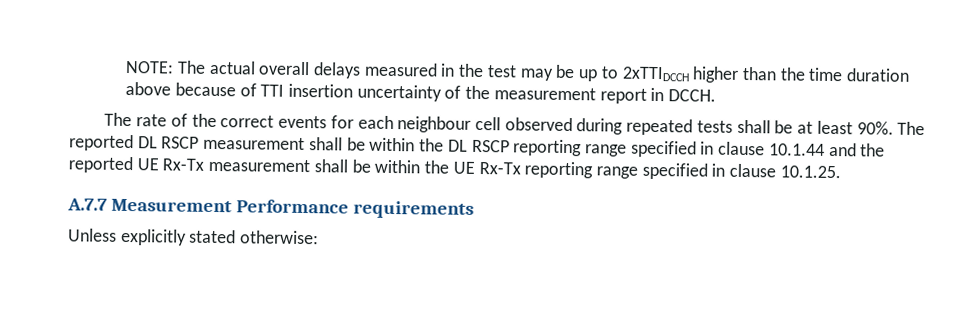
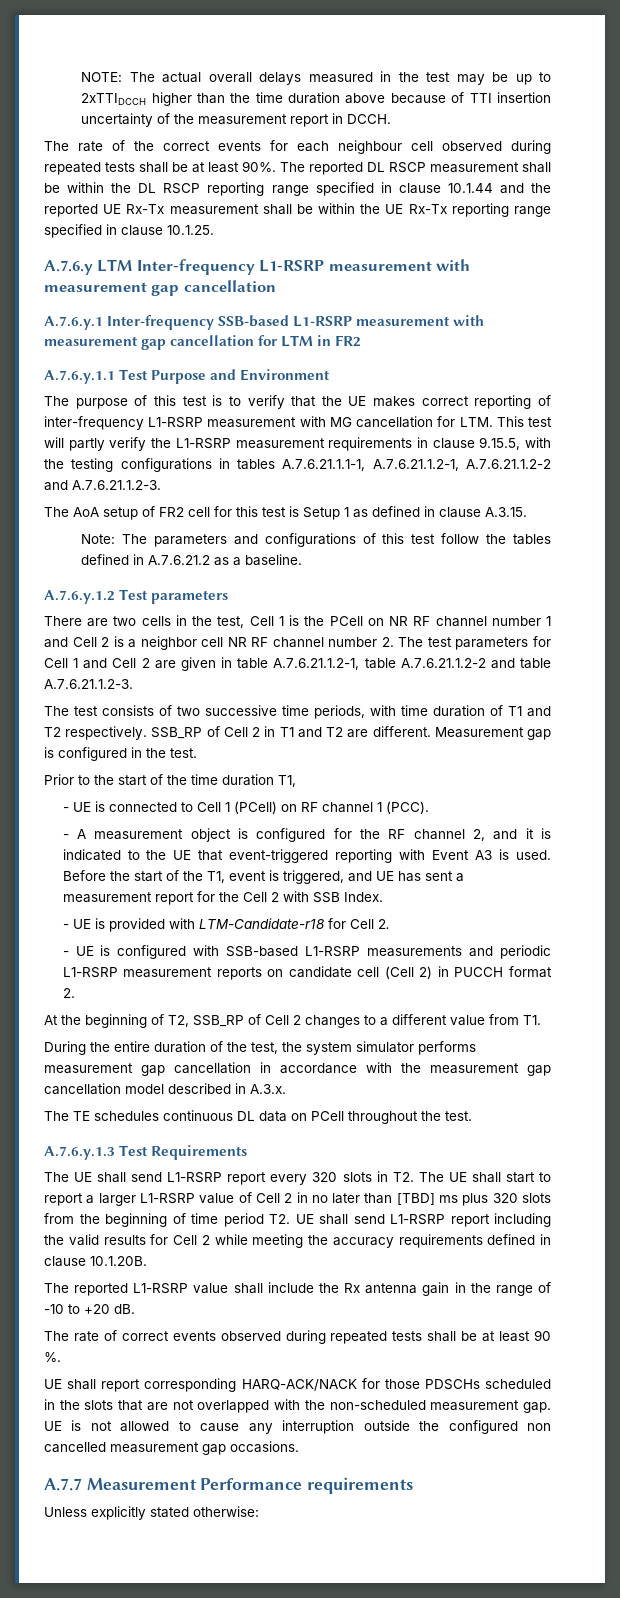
(841, 172) none -> [44,259,471,275] [44,280,276,296] [44,315,485,330] [44,335,362,350] [44,369,331,384] [44,395,552,409] [44,416,552,430] [44,437,551,451] [44,458,551,472] [44,480,161,491] [44,506,527,520] [81,533,552,547] [81,554,303,566] [44,589,229,604] [44,615,552,628] [44,636,552,650] [44,657,551,671] [44,679,133,689] [44,705,551,719] [44,726,551,740] [44,747,197,761] [44,774,296,787] [62,801,429,814] [62,828,552,842] [62,849,551,863] [62,870,464,884] [62,891,383,905] [62,918,390,932] [62,945,551,959] [62,966,552,980] [62,988,75,998] [44,1014,541,1028] [44,1041,476,1055] [44,1062,551,1076] [44,1083,286,1095] [44,1110,472,1124] [44,1145,248,1160] [44,1171,551,1185] [44,1192,551,1206] [44,1213,551,1227] [44,1234,551,1248] [44,1256,147,1267] [44,1282,551,1296] [44,1304,135,1314] [44,1330,551,1344] [44,1352,61,1362] [44,1378,551,1392] [44,1399,552,1413] [44,1420,551,1434] [44,1441,299,1455] // A.7.6.y LTM Inter-frequency L1-RSRP measurement with measurement gap cancellation // A.7.6.y.1 Inter-frequency SSB-based L1-RSRP measurement with measurement gap cancellation for LTM in FR2 // A.7.6.y.1.1 Test Purpose and Environment // The purpose of this test is to verify that the UE makes correct reporting of inter-frequency L1-RSRP measurement with MG cancellation for LTM. This test will partly verify the L1-RSRP measurement requirements in clause 9.15.5, with the testing configurations in tables A.7.6.21.1.1-1, A.7.6.21.1.2-1, A.7.6.21.1.2-2 and A.7.6.21.1.2-3. // The AoA setup of FR2 cell for this test is Setup 1 as defined in clause A.3.15. // Note: The parameters and configurations of this test follow the tables defined in A.7.6.21.2 as a baseline. // A.7.6.y.1.2 Test parameters // There are two cells in the test, Cell 1 is the PCell on NR RF channel number 1 and Cell 2 is a neighbor cell NR RF channel number 2. The test parameters for Cell 1 and Cell 2 are given in table A.7.6.21.1.2-1, table A.7.6.21.1.2-2 and table A.7.6.21.1.2-3. // The test consists of two successive time periods, with time duration of T1 and T2 respectively. SSB_RP of Cell 2 in T1 and T2 are different. Measurement gap is configured in the test. // Prior to the start of the time duration T1, // - UE is connected to Cell 1 (PCell) on RF channel 1 (PCC). // - A measurement object is configured for the RF channel 2, and it is indicated to the UE that event-triggered reporting with Event A3 is used. Before the start of the T1, event is triggered, and UE has sent a measurement report for the Cell 2 with SSB Index. // - UE is provided with LTM-Candidate-r18 for Cell 2. // - UE is configured with SSB-based L1-RSRP measurements and periodic L1-RSRP measurement reports on candidate cell (Cell 2) in PUCCH format 2. // At the beginning of T2, SSB_RP of Cell 2 changes to a different value from T1. // During the entire duration of the test, the system simulator performs measurement gap cancellation in accordance with the measurement gap cancellation model described in A.3.x. // The TE schedules continuous DL data on PCell throughout the test. // A.7.6.y.1.3 Test Requirements // The UE shall send L1-RSRP report every 320 slots in T2. The UE shall start to report a larger L1-RSRP value of Cell 2 in no later than [TBD] ms plus 320 slots from the beginning of time period T2. UE shall send L1-RSRP report including the valid results for Cell 2 while meeting the accuracy requirements defined in clause 10.1.20B. // The reported L1-RSRP value shall include the Rx antenna gain in the range of -10 to +20 dB. // The rate of correct events observed during repeated tests shall be at least 90 %. // UE shall report corresponding HARQ-ACK/NACK for those PDSCHs scheduled in the slots that are not overlapped with the non-scheduled measurement gap. UE is not allowed to cause any interruption outside the configured non cancelled measurement gap occasions.

